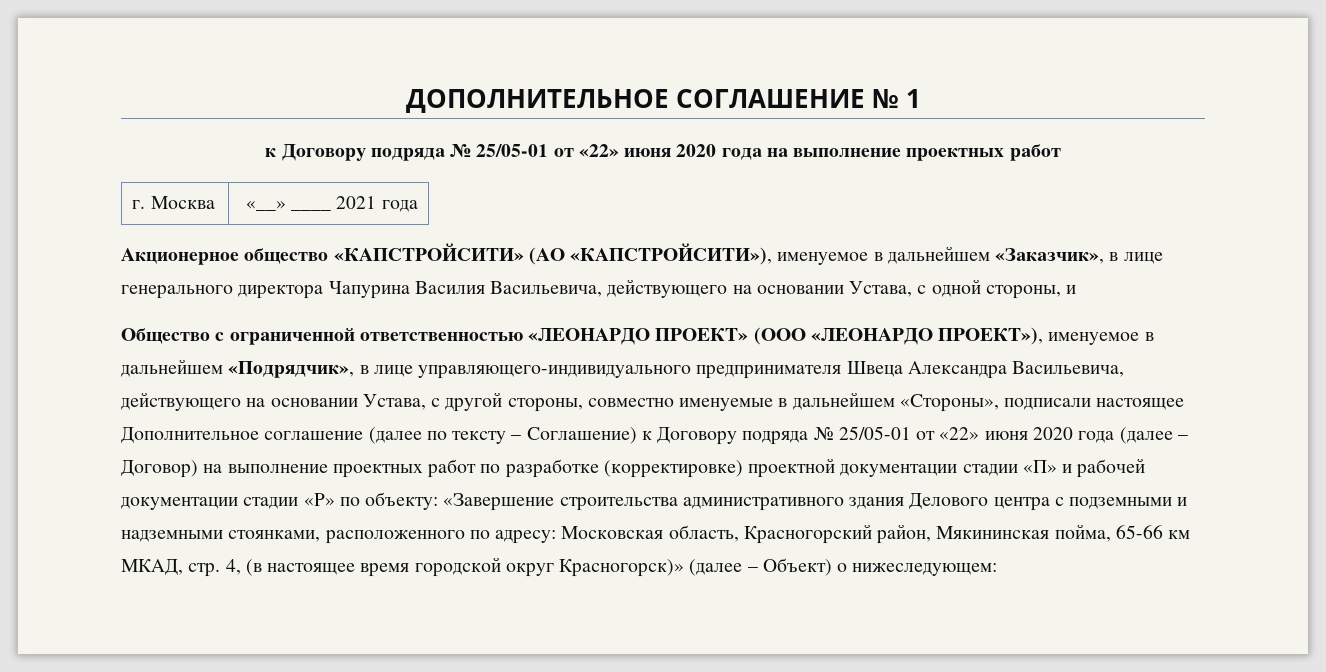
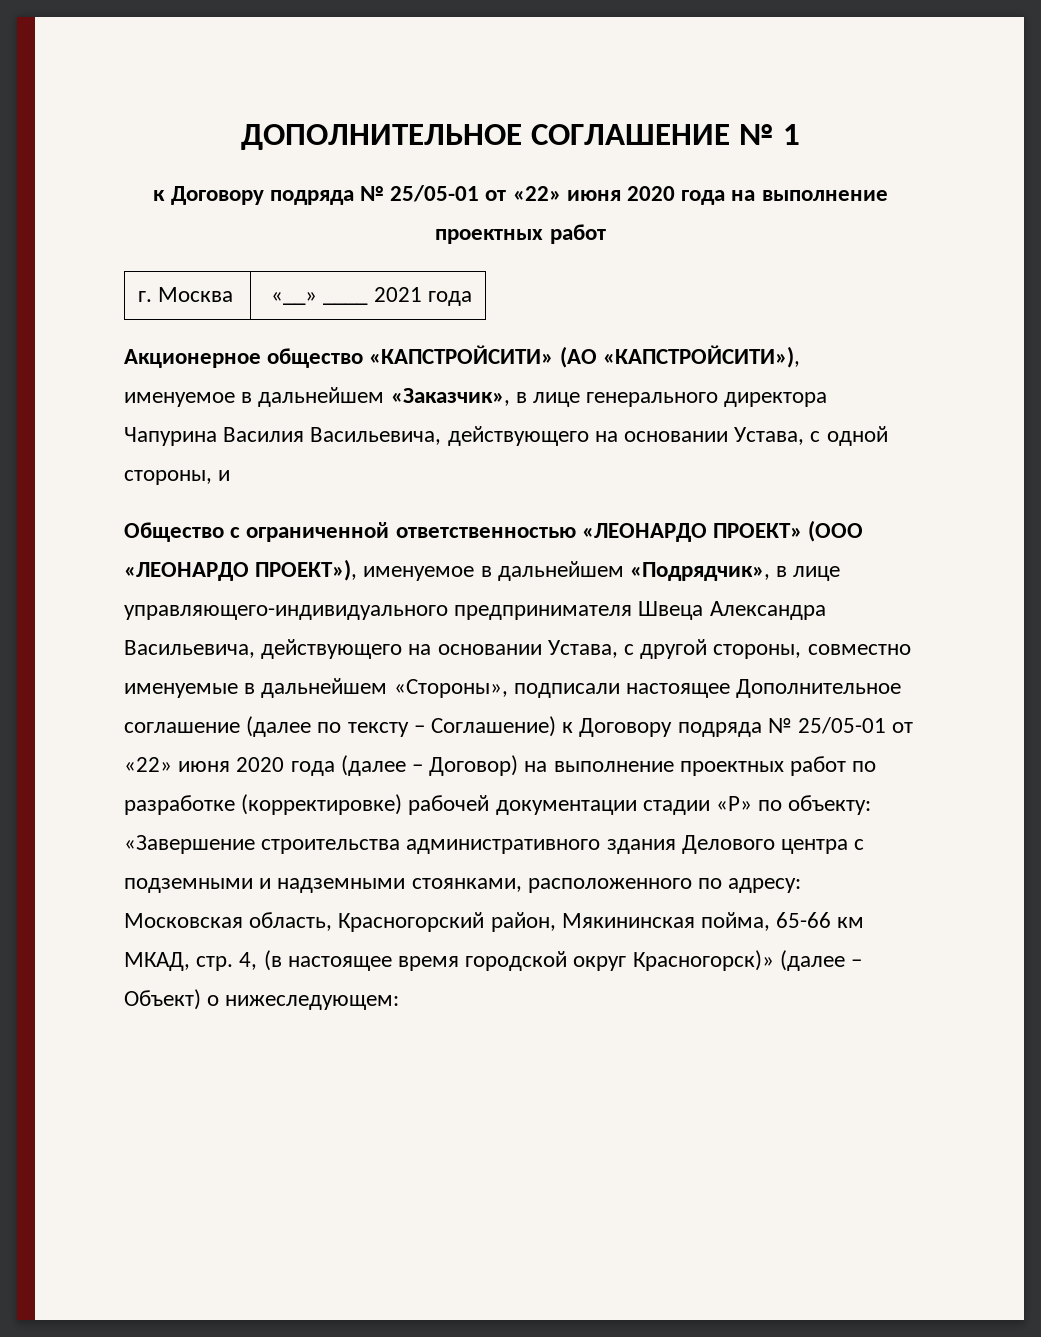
[748,458,1073,478] проектной документации стадии «П» и -> (403, 804) none

